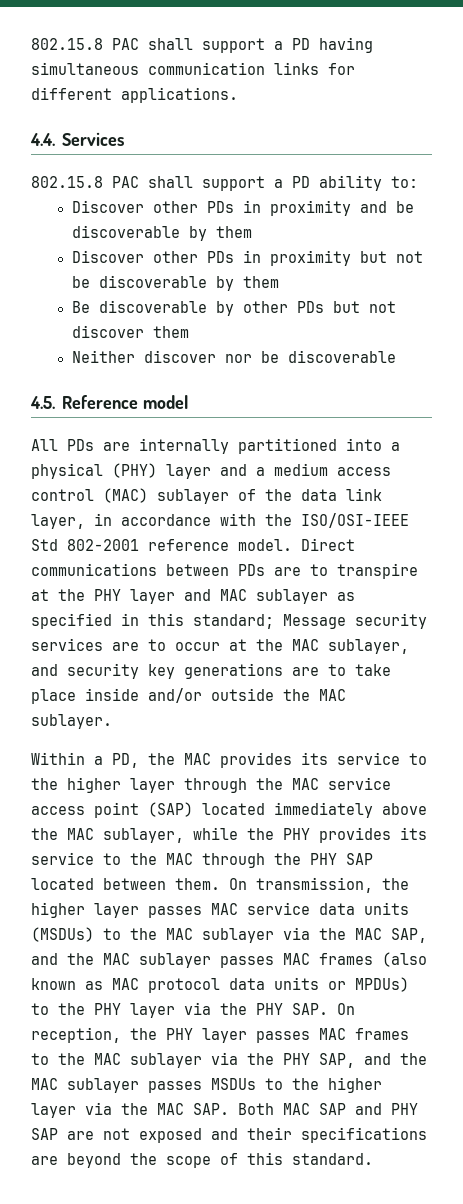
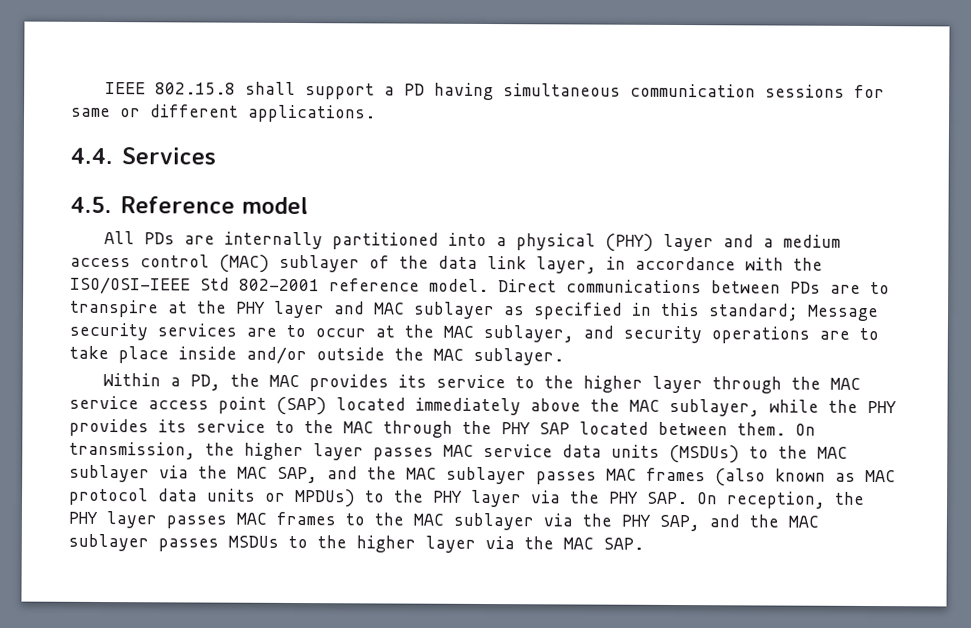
[31,38,139,50] 802.15.8 PAC -> [104,82,236,95] IEEE 802.15.8
[274,62,355,75] links for -> [764,84,885,99] [71,107,141,118] sessions for same or
[31,175,418,191] [71,200,414,216] [71,225,252,241] [71,250,423,266] [71,275,279,291] [71,300,396,316] [71,325,189,338] [71,350,396,363] // 802.15.8 PAC shall support a PD ability to: // Discover other PDs in proximity and be discoverable by them // Discover other PDs in proximity but not be discoverable by them // Be discoverable by other PDs but not discover them // Neither discover nor be discoverable -> (216, 156) none
[148,663,283,679] key generations -> [711,326,810,344] operations
[238,1103,418,1115] [31,1127,427,1143] [31,1152,373,1168] Both MAC SAP and PHY SAP are not exposed and their specifications are beyond the scope of this standard. -> (644, 543) none

